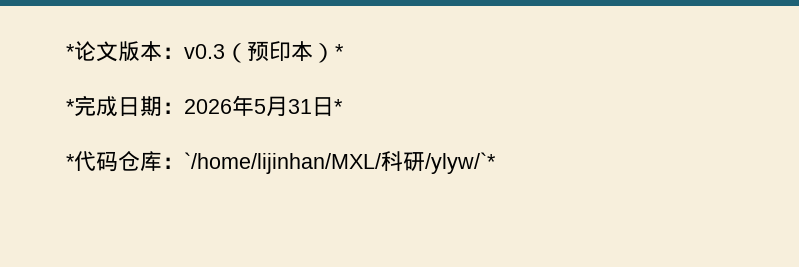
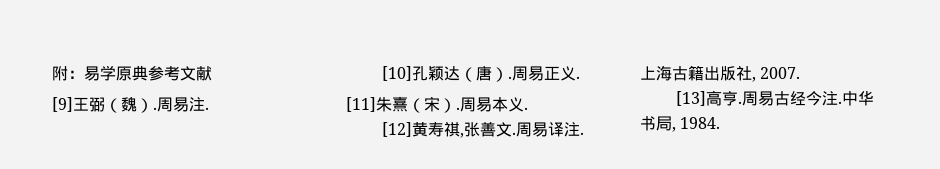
[66,41,344,63] [66,95,343,117] [66,151,496,174] *论文版本：v0.3（预印本）* // *完成日期：2026年5月31日* // *代码仓库：`/home/lijinhan/MXL/科研/ylyw/`* -> [52,65,212,81] [52,96,209,113] [382,66,581,82] [346,96,528,113] [382,121,585,138] [640,65,801,82] [676,90,875,106] [640,116,721,132] 附：易学原典参考文献 // [9]王弼（魏）.周易注. // [10]孔颖达（唐）.周易正义. // [11]朱熹（宋）.周易本义. // [12]黄寿祺,张善文.周易译注.上海古籍出版社, 2007. // [13]高亨.周易古经今注.中华书局, 1984.

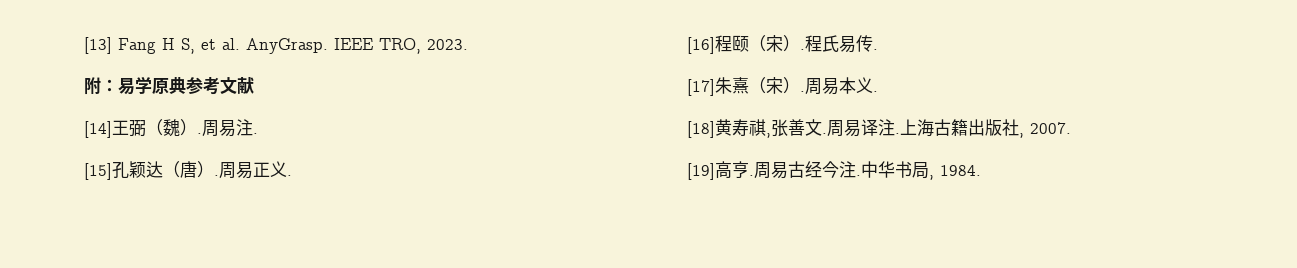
(52, 73) none -> [84,37,468,54] [13] Fang H S, et al. AnyGrasp. IEEE TRO, 2023. //
[52,97,73,112] [9] -> [84,121,112,138] [14]
[382,66,413,81] [10] -> [84,163,112,180] [15]
[346,97,376,112] [11] -> [687,35,878,54] [687,79,715,96] [16]程颐（宋）.程氏易传. // [17]
[382,122,413,137] [12] -> [687,121,715,138] [18]
[676,91,707,106] [13] -> [687,163,715,180] [19]

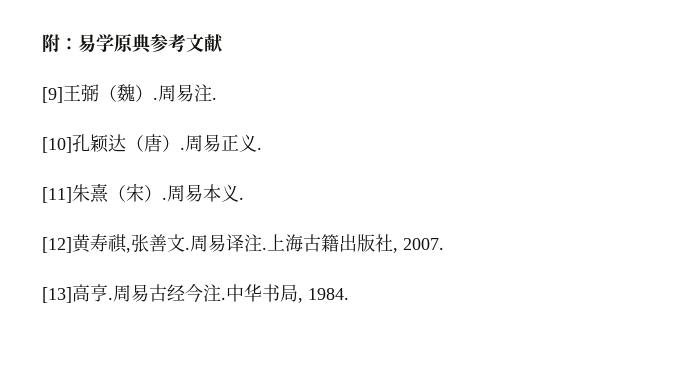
[84,37,468,54] [13] Fang H S, et al. AnyGrasp. IEEE TRO, 2023. // -> (42, 43) none
[84,121,112,138] [14] -> [42,87,63,103] [9]
[84,163,112,180] [15] -> [42,137,72,153] [10]
[687,35,878,54] [687,79,715,96] [16]程颐（宋）.程氏易传. // [17] -> [42,187,72,203] [11]
[687,121,715,138] [18] -> [42,237,72,253] [12]
[687,163,715,180] [19] -> [42,287,72,303] [13]

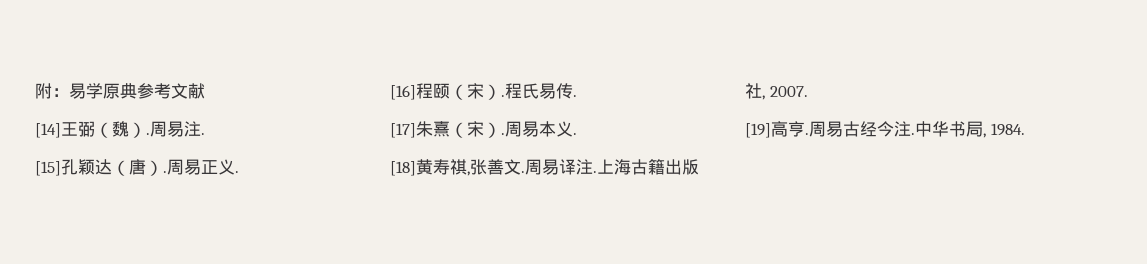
[42,87,63,103] [9] -> [35,123,61,138] [14]
[42,137,72,153] [10] -> [35,161,61,176] [15]
[42,187,72,203] [11] -> [390,83,577,100] [390,123,416,138] [16]程颐（宋）.程氏易传. // [17]
[42,237,72,253] [12] -> [390,161,416,176] [18]
[42,287,72,303] [13] -> [745,123,771,138] [19]

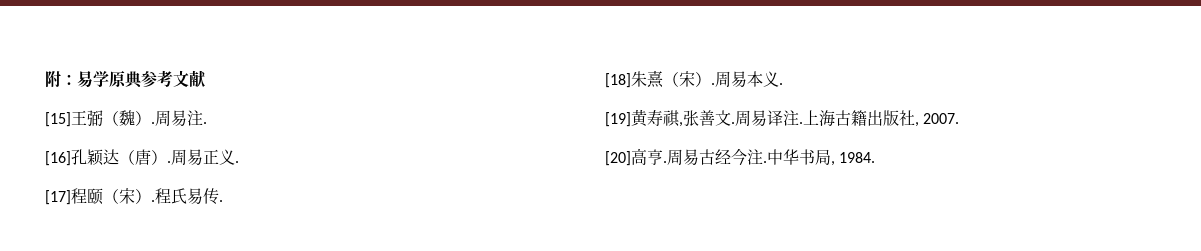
[35,123,61,138] [14] -> [45,112,71,127] [15]
[35,161,61,176] [15] -> [45,151,71,166] [16]
[390,85,416,100] [16] -> [45,190,71,205] [17]
[390,123,416,138] [17] -> [605,73,631,88] [18]
[390,161,416,176] [18] -> [605,112,631,127] [19]
[745,123,771,138] [19] -> [605,151,631,166] [20]

